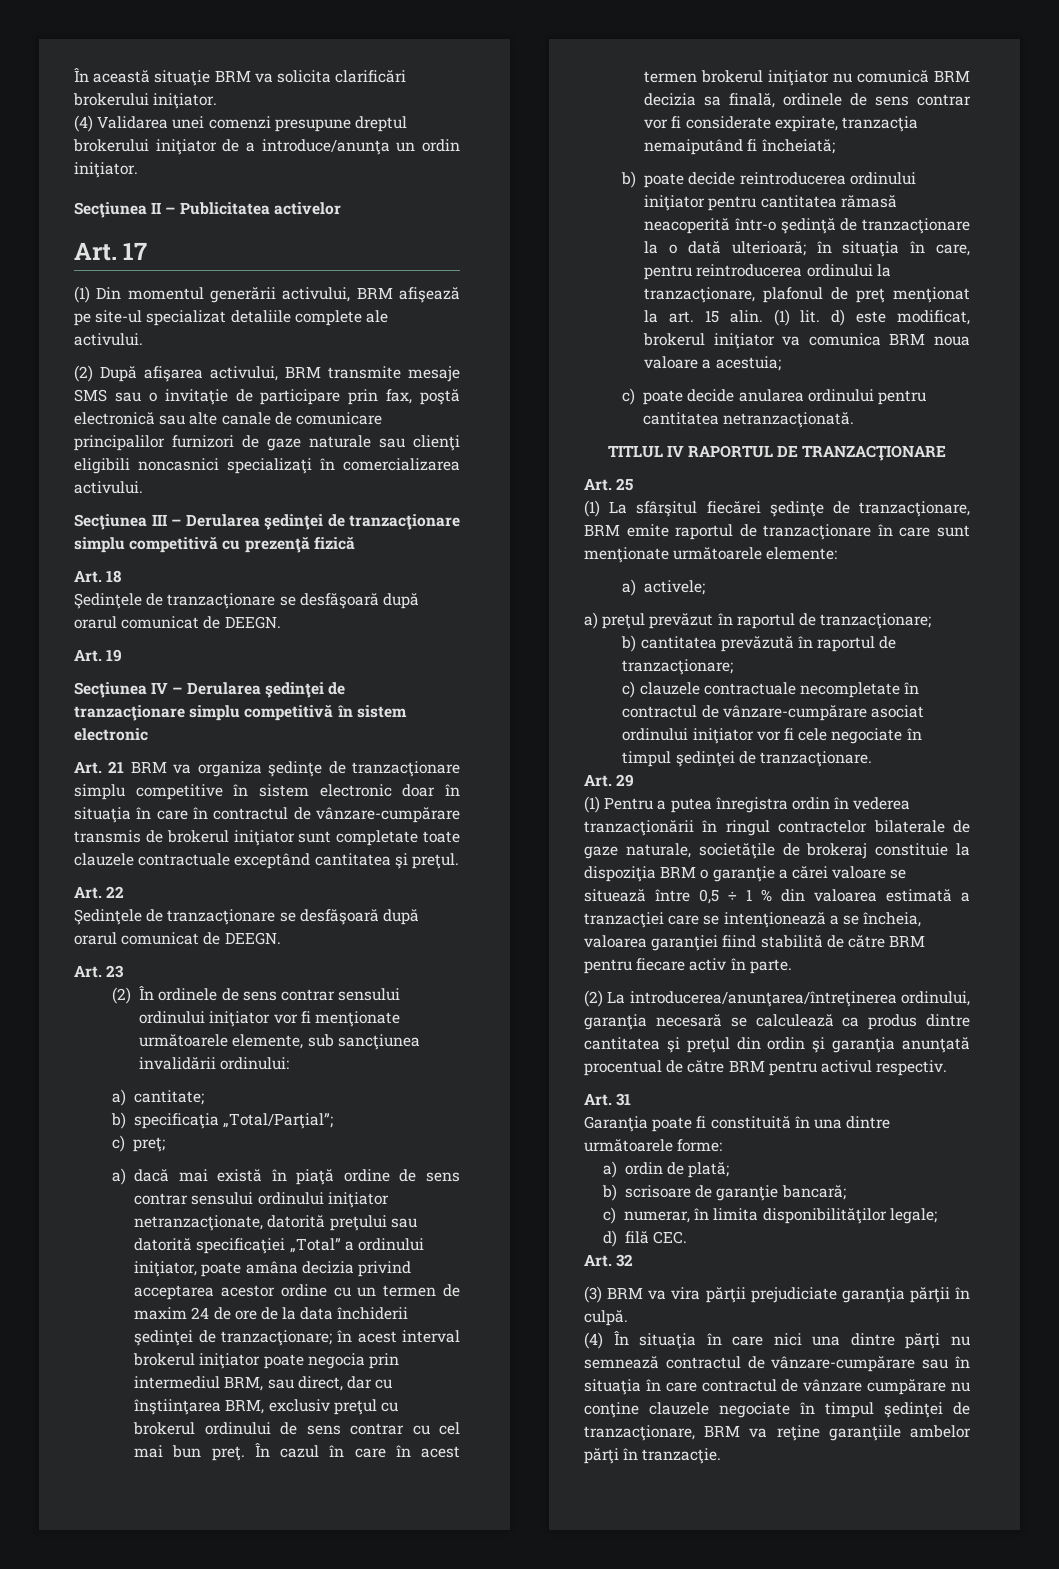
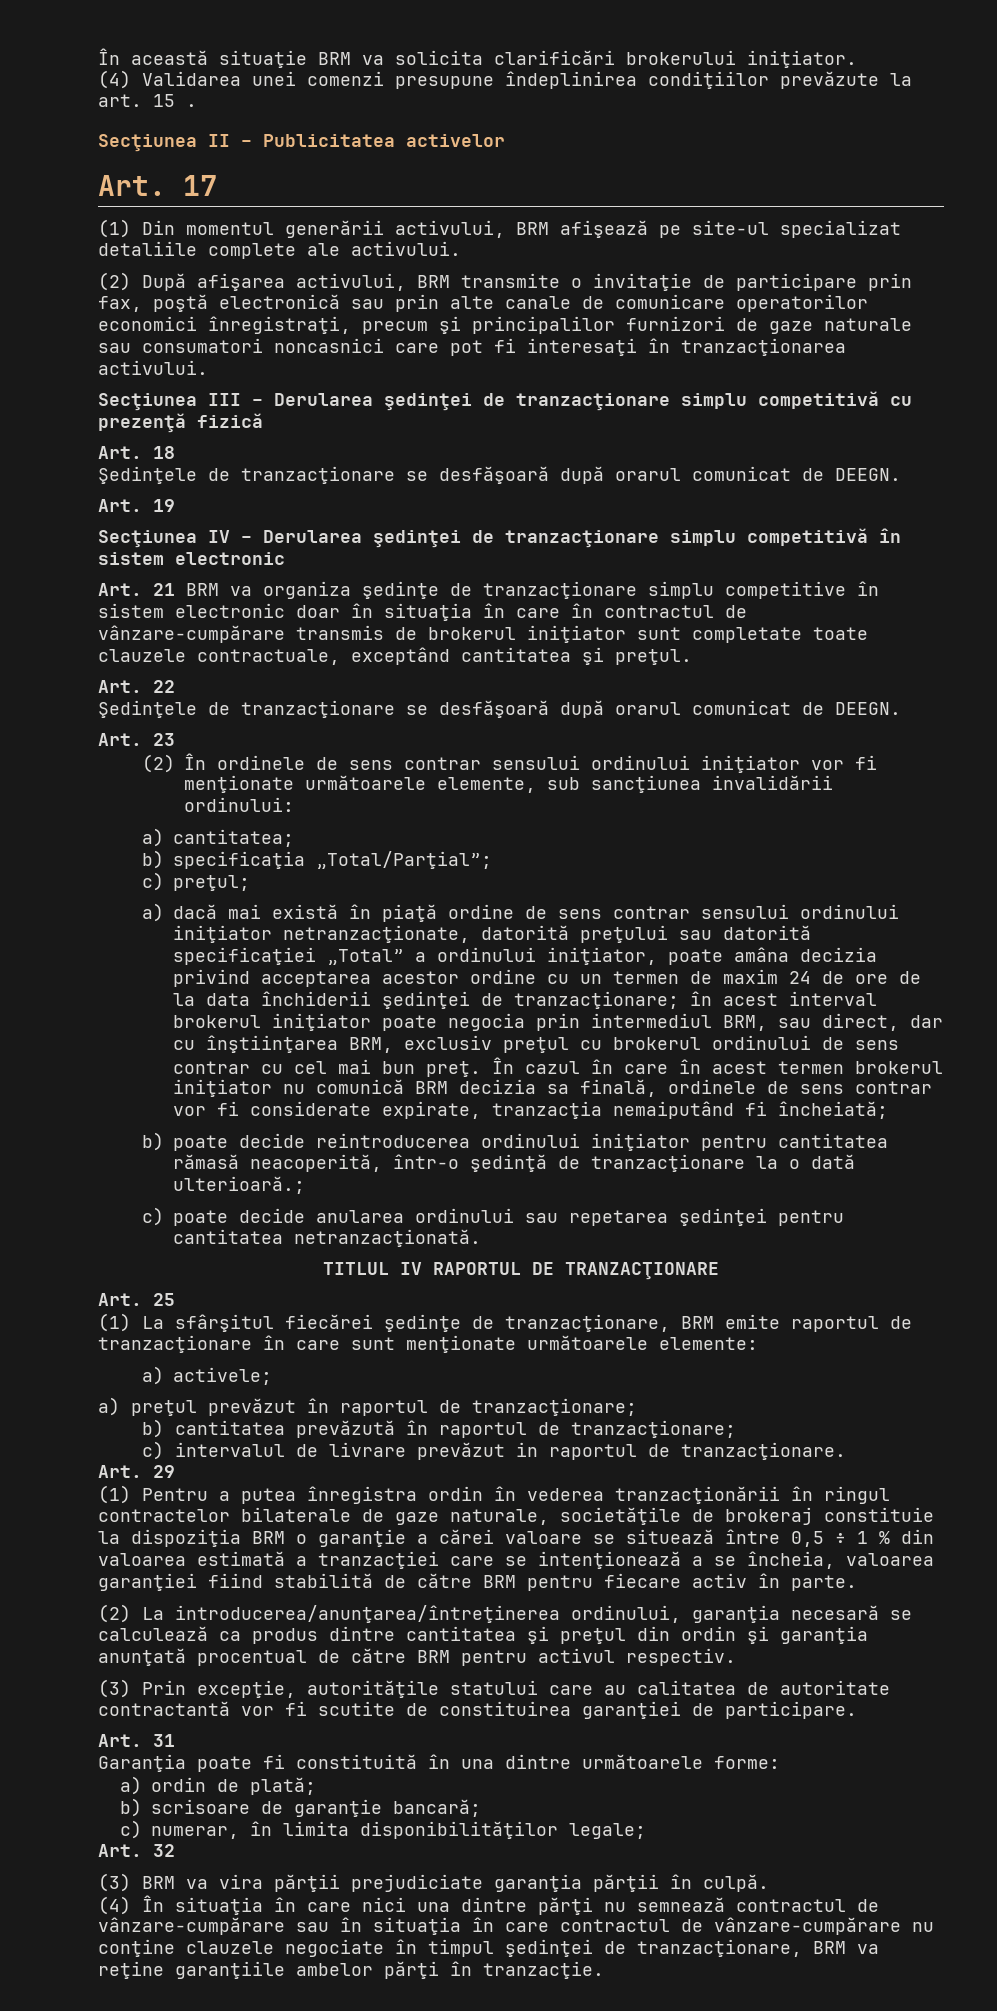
[354,116,407,132] [73,139,460,155] [74,162,138,178] dreptul brokerului iniţiator de a introduce/anunţa un ordin iniţiator. -> [505,71,912,89] [98,94,197,107] îndeplinirea condiţiilor prevăzute la art. 15 .
[408,366,460,382] [74,389,141,402] mesaje SMS sau -> (560, 280) none
(186, 420) none -> [395,294,439,312] prin
(382, 418) none -> [736,294,868,312] [98,316,461,334] operatorilor economici înregistraţi, precum şi
[413,435,460,451] [74,458,460,474] clienţi eligibili noncasnici specializaţi în comercializarea -> [142,338,846,356] consumatori noncasnici care pot fi interesaţi în tranzacţionarea
[138,853,231,866] contractuale -> [197,649,340,665] contractuale,
[134,1090,205,1105] cantitate; -> [172,829,294,847] cantitatea;
[133,1137,166,1152] preţ; -> [172,875,250,891] preţul;
[644,218,731,234] neacoperită -> [249,1154,382,1172] neacoperită,
[731,241,970,257] [644,264,891,280] [644,287,970,303] [644,309,970,326] [643,333,970,349] [644,356,781,371] ulterioară; în situaţia în care, pentru reintroducerea ordinului la tranzacţionare, plafonul de preţ menţionat la art. 15 alin. (1) lit. d) este modificat, brokerul iniţiator va comunica BRM noua valoare a acestuia; -> [172,1176,305,1194] ulterioară.;
(874, 395) none -> [524,1208,767,1226] sau repetarea şedinţei
[639,682,920,698] [622,705,924,721] [622,728,922,744] [622,751,735,767] clauzele contractuale necompletate în contractul de vânzare-cumpărare asociat ordinului iniţiator vor fi cele negociate în timpul şedinţei -> [174,1442,637,1460] intervalul de livrare prevăzut in raportul
(948, 1068) none -> [98,1679,890,1698] [98,1701,857,1719] // (3) Prin excepţie, autorităţile statului care au calitatea de autoritate contractantă vor fi scutite de constituirea garanţiei de participare.
[603,1230,688,1247] // d) filă CEC. -> (646, 1831) none
[803,1379,947,1395] vânzare cumpărare -> [714,1917,901,1935] vânzare-cumpărare

